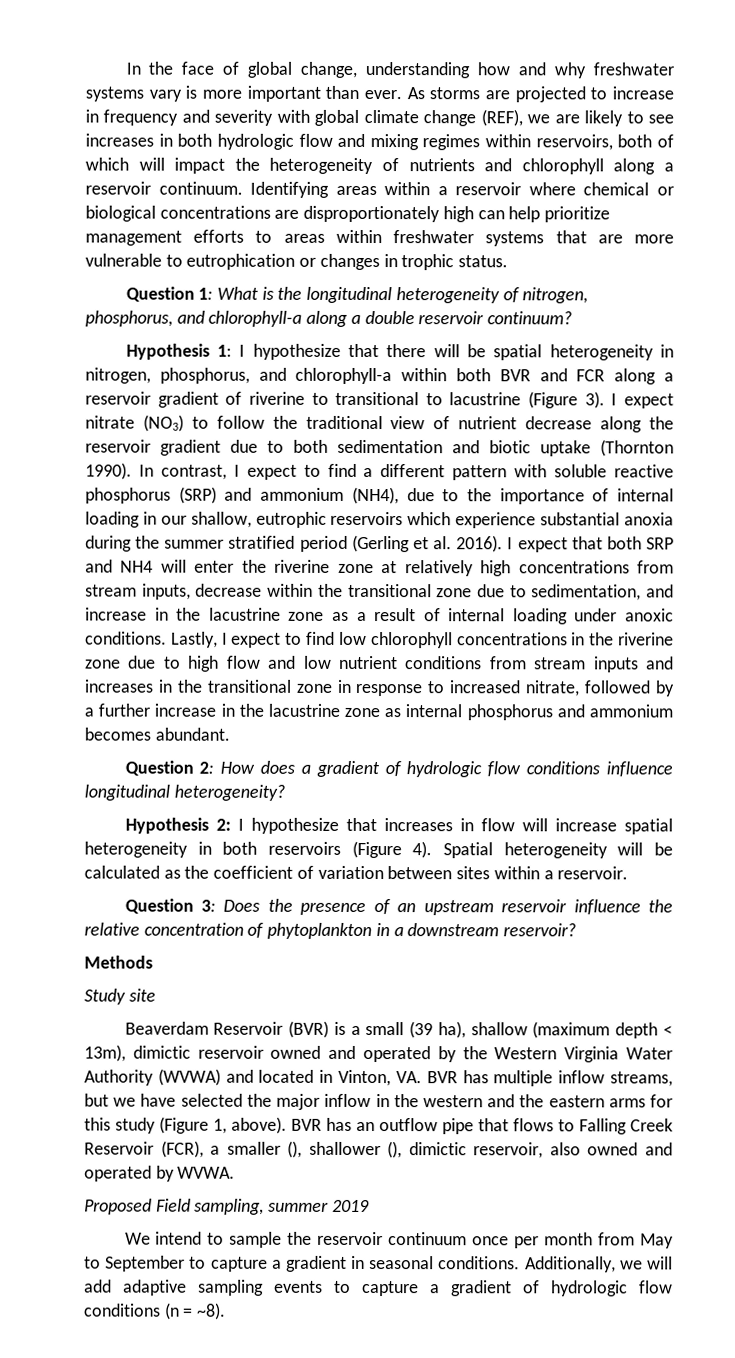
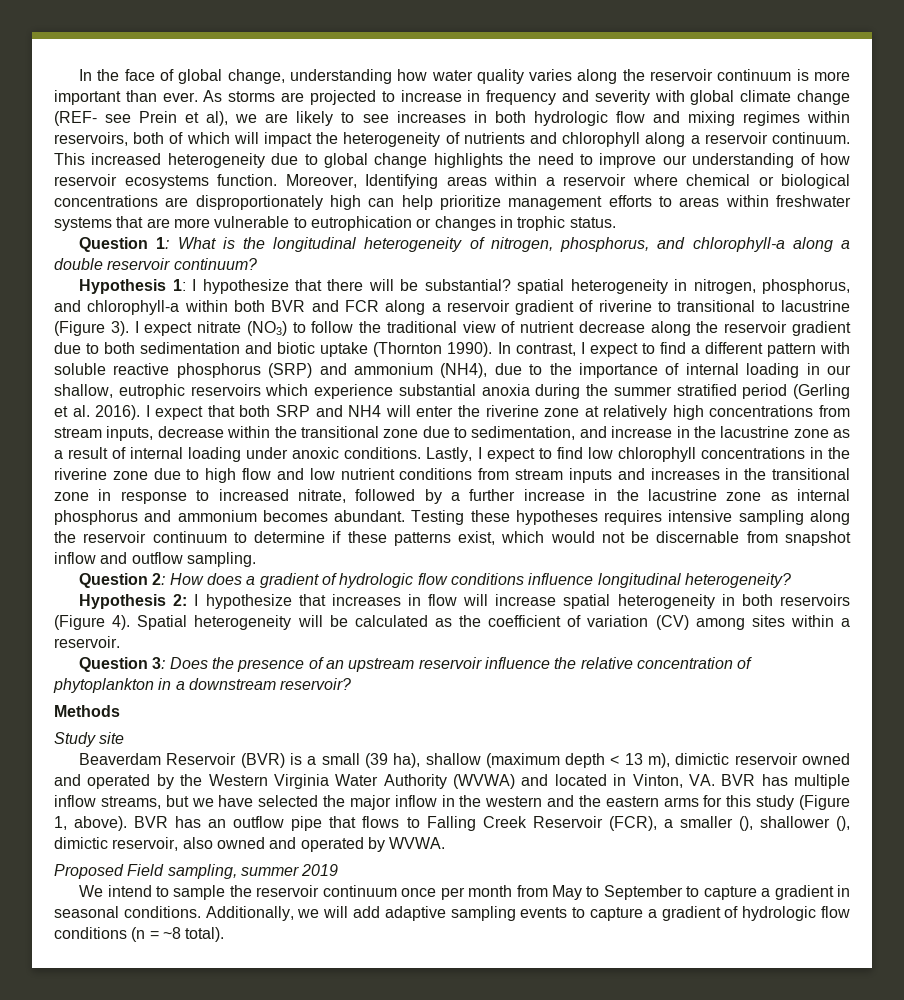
[518,62,674,79] [85,86,182,102] and why freshwater systems vary -> [431,69,792,84] water quality varies along the reservoir continuum
[480,109,523,127] (REF), -> [54,111,229,126] (REF- see Prein et al),
(243, 188) none -> [54,153,850,168] [54,174,357,189] This increased heterogeneity due to global change highlights the need to improve our understanding of how reservoir ecosystems function. Moreover,
(486, 351) none -> [424,279,511,291] substantial?
(230, 734) none -> [411,510,850,525] [54,531,851,546] [54,552,256,567] Testing these hypotheses requires intensive sampling along the reservoir continuum to determine if these patterns exist, which would not be discernable from snapshot inflow and outflow sampling.
[387,866,453,880] between -> [655,615,745,630] (CV) among
[84,1044,126,1062] 13m), -> [624,753,671,768] 13 m),
[196,1302,227,1320] ~8). -> [162,927,225,942] ~8 total).

